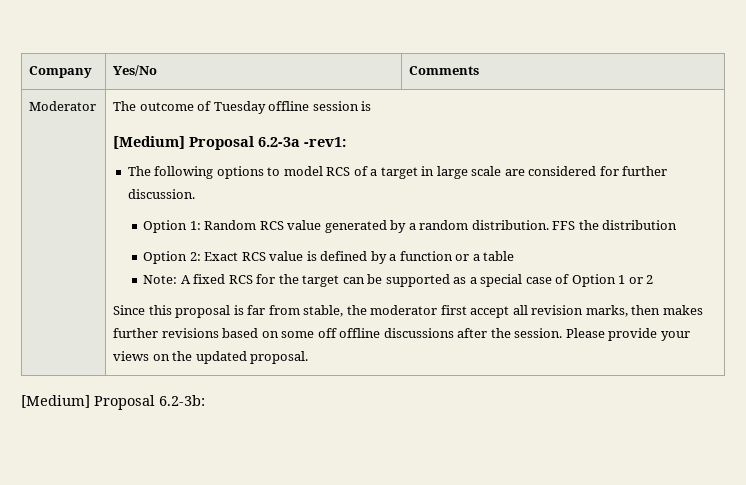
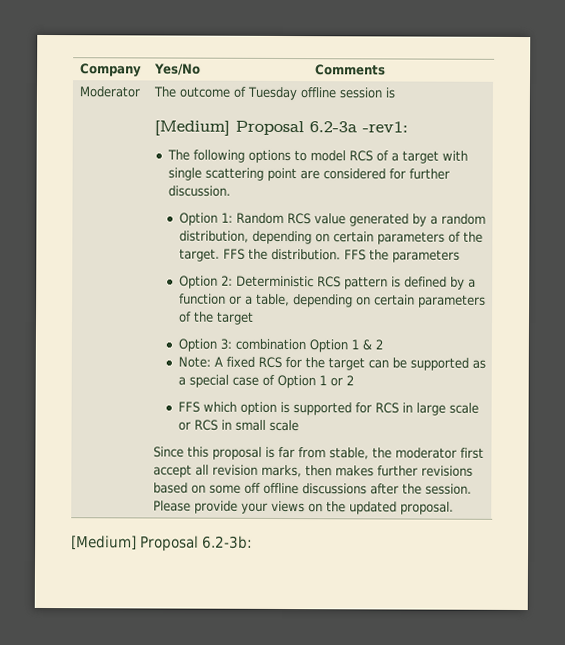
[421,166,502,179] in large scale -> [442,150,469,161] [168,167,298,182] with single scattering point
(469, 225) none -> [179,230,484,245] [179,248,269,262] distribution, depending on certain parameters of the target. FFS the
[602,220,678,230] distribution -> [392,249,461,263] parameters
[204,251,304,261] Exact RCS value -> [236,275,389,290] Deterministic RCS pattern
[483,251,515,261] table -> [256,293,487,308] [178,311,255,325] [178,338,384,353] table, depending on certain parameters of the target // Option 3: combination Option 1 & 2
(654, 279) none -> [178,401,480,416] [178,419,300,432] // FFS which option is supported for RCS in large scale or RCS in small scale

